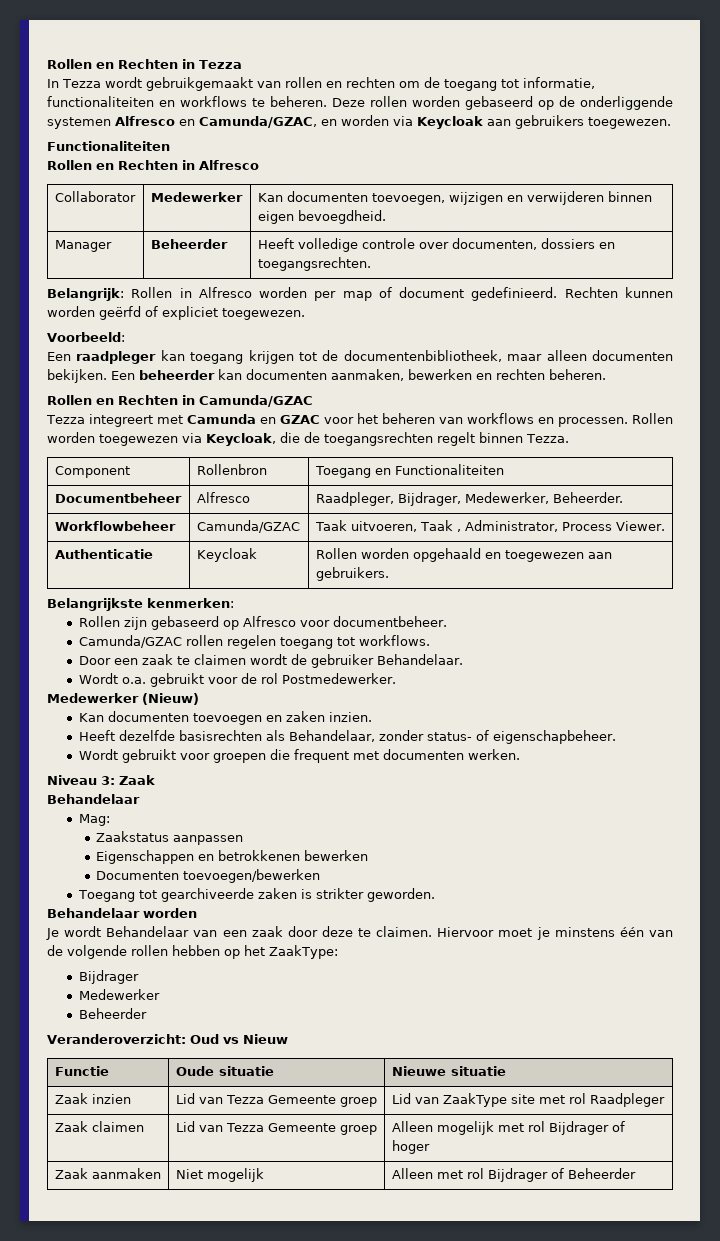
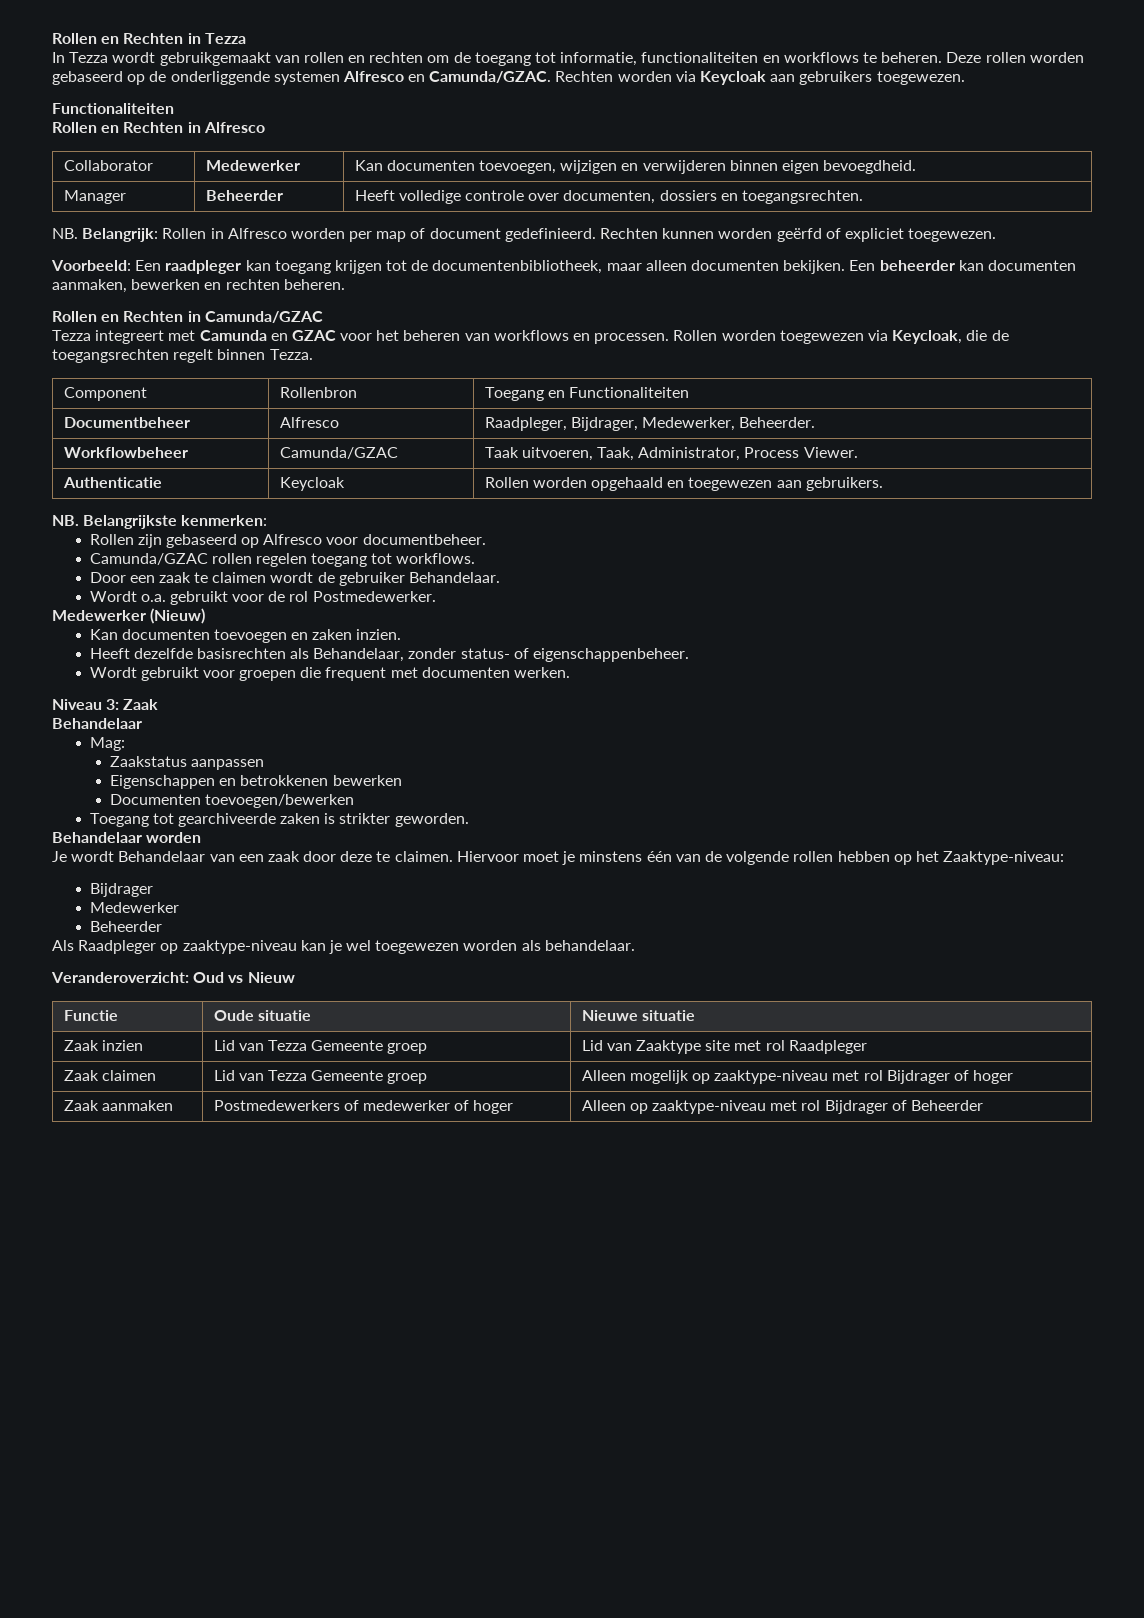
[199,116,337,128] Camunda/GZAC, en -> [429,71,614,83] Camunda/GZAC. Rechten
(371, 264) none -> [52,228,78,239] NB.
(125, 337) // -> (131, 265) none
[420,520,462,532] Taak , -> [597,447,635,461] Taak,
(389, 574) none -> [52,515,79,526] NB.
[492,730,616,744] eigenschapbeheer. -> [532,648,689,662] eigenschappenbeheer.
[269,945,338,959] ZaakType: -> [943,851,1065,865] Zaaktype-niveau:
(147, 1013) none -> [52,940,635,954] // Als Raadpleger op zaaktype-niveau kan je wel toegewezen worden als behandelaar.
[442,1093,508,1107] ZaakType -> [636,1040,702,1054] Zaaktype
(494, 1128) none -> [692,1070,829,1084] op zaaktype-niveau
[175,1168,264,1182] [391,1168,433,1179] Niet mogelijk | Alleen -> [213,1100,514,1114] [581,1100,767,1114] Postmedewerkers of medewerker of hoger | Alleen op zaaktype-niveau

